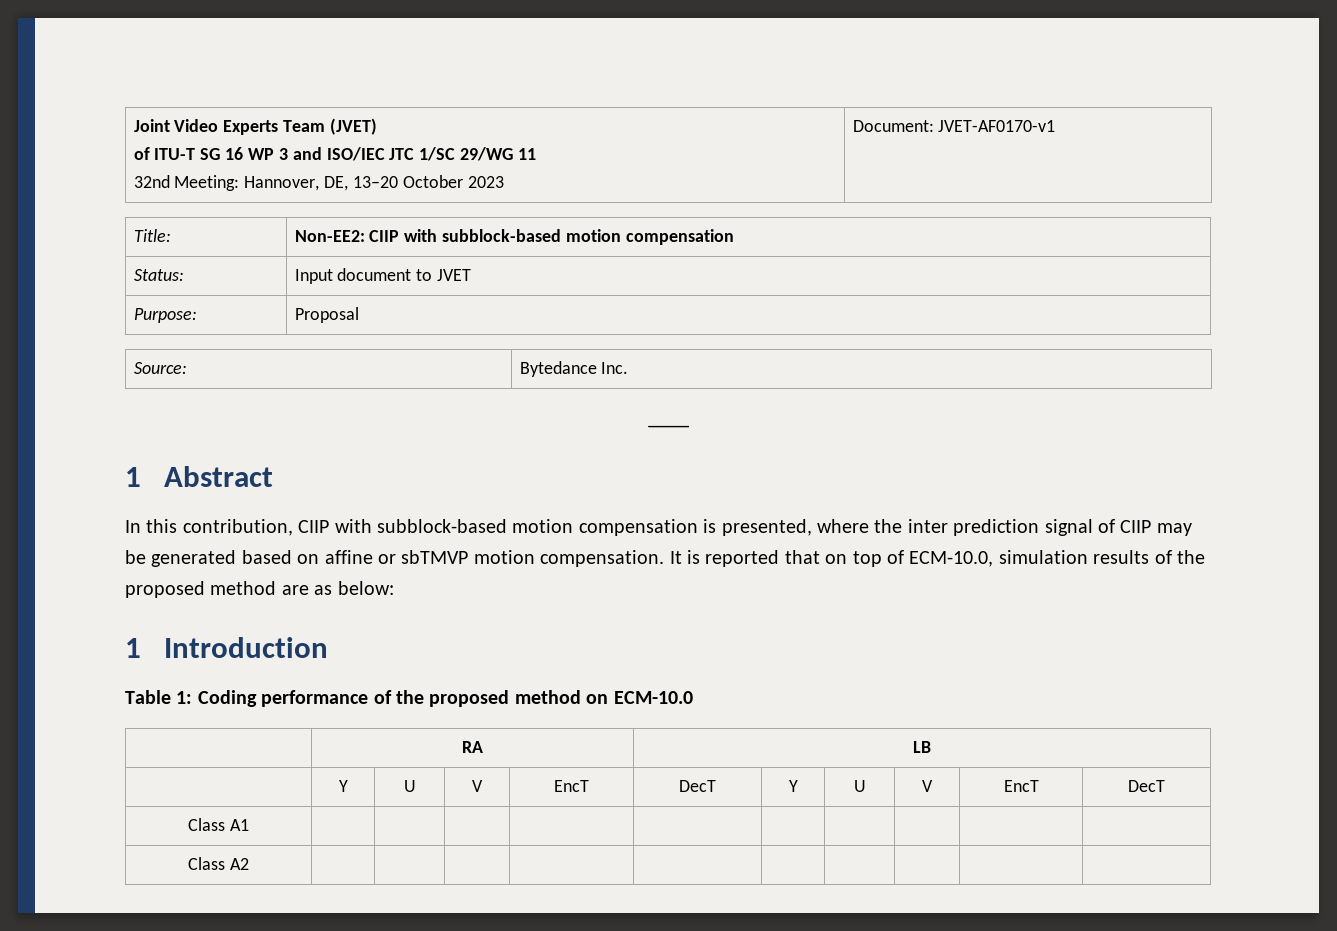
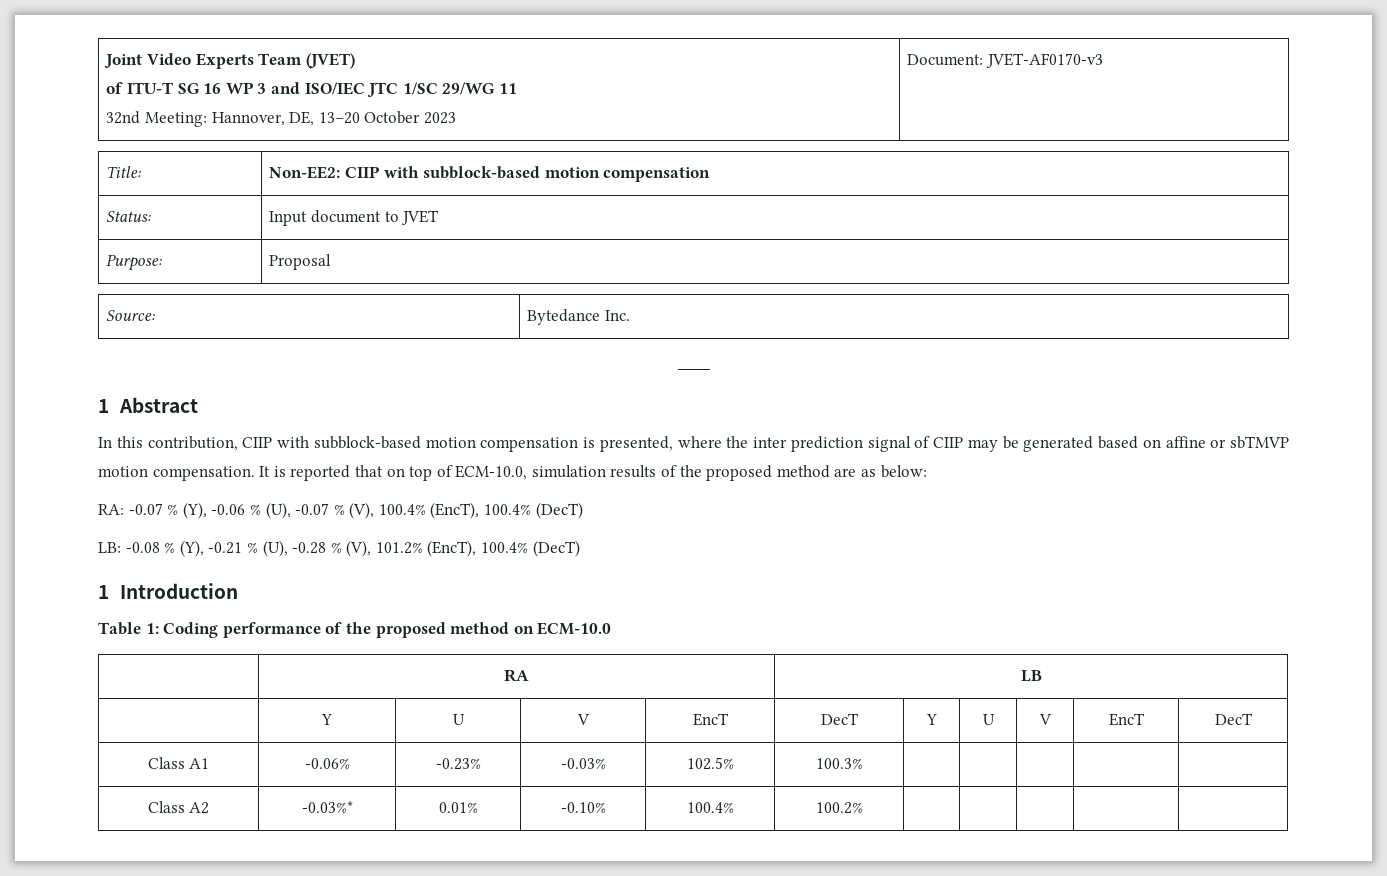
[938,120,1056,132] JVET-AF0170-v1 -> [985,53,1103,68] JVET-AF0170-v3
(394, 588) none -> [98,502,583,519] [98,540,580,557] // RA: -0.07 % (Y), -0.06 % (U), -0.07 % (V), 100.4% (EncT), 100.4% (DecT) // LB: -0.08 % (Y), -0.21 % (U), -0.28 % (V), 101.2% (EncT), 100.4% (DecT)
[188,857,249,870] | | | | | | | | | // Class A2 | | | | | -> [304,758,350,769] [435,758,481,770] [560,758,606,769] [686,757,734,770] [815,758,863,769] [147,801,210,814] [301,801,353,813] [438,802,478,813] [560,802,606,813] [686,802,734,813] [815,802,863,814] -0.06% | -0.23% | -0.03% | 102.5% | 100.3% | | | | | // Class A2 | -0.03%* | 0.01% | -0.10% | 100.4% | 100.2%

